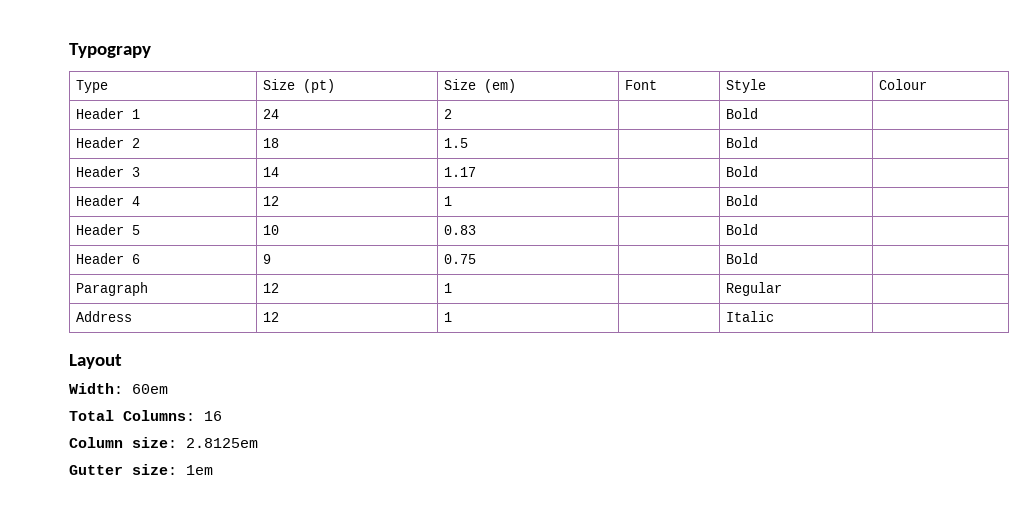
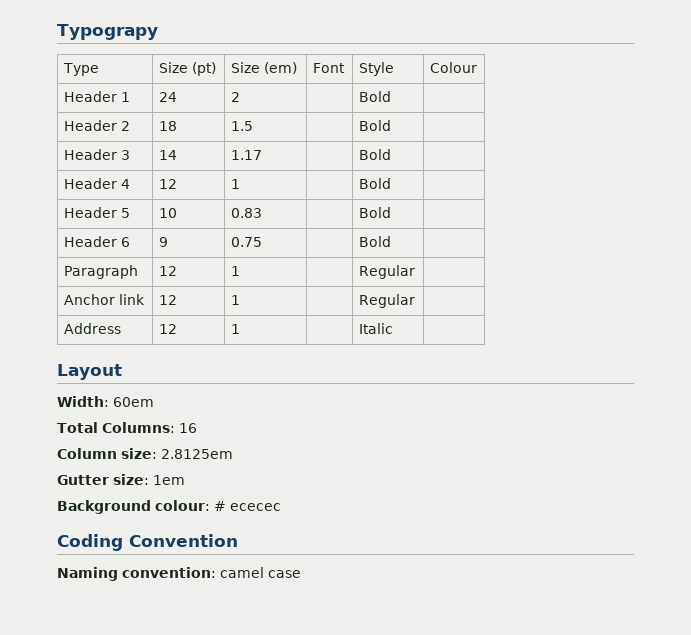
(782, 289) none -> [63,294,145,305] [158,295,177,305] [230,295,240,305] [358,294,415,308] // Anchor link | 12 | 1 | | Regular |
(213, 470) none -> [57,500,281,514] [57,534,238,551] [57,567,301,581] // Background colour: # ececec // Coding Convention // Naming convention: camel case

